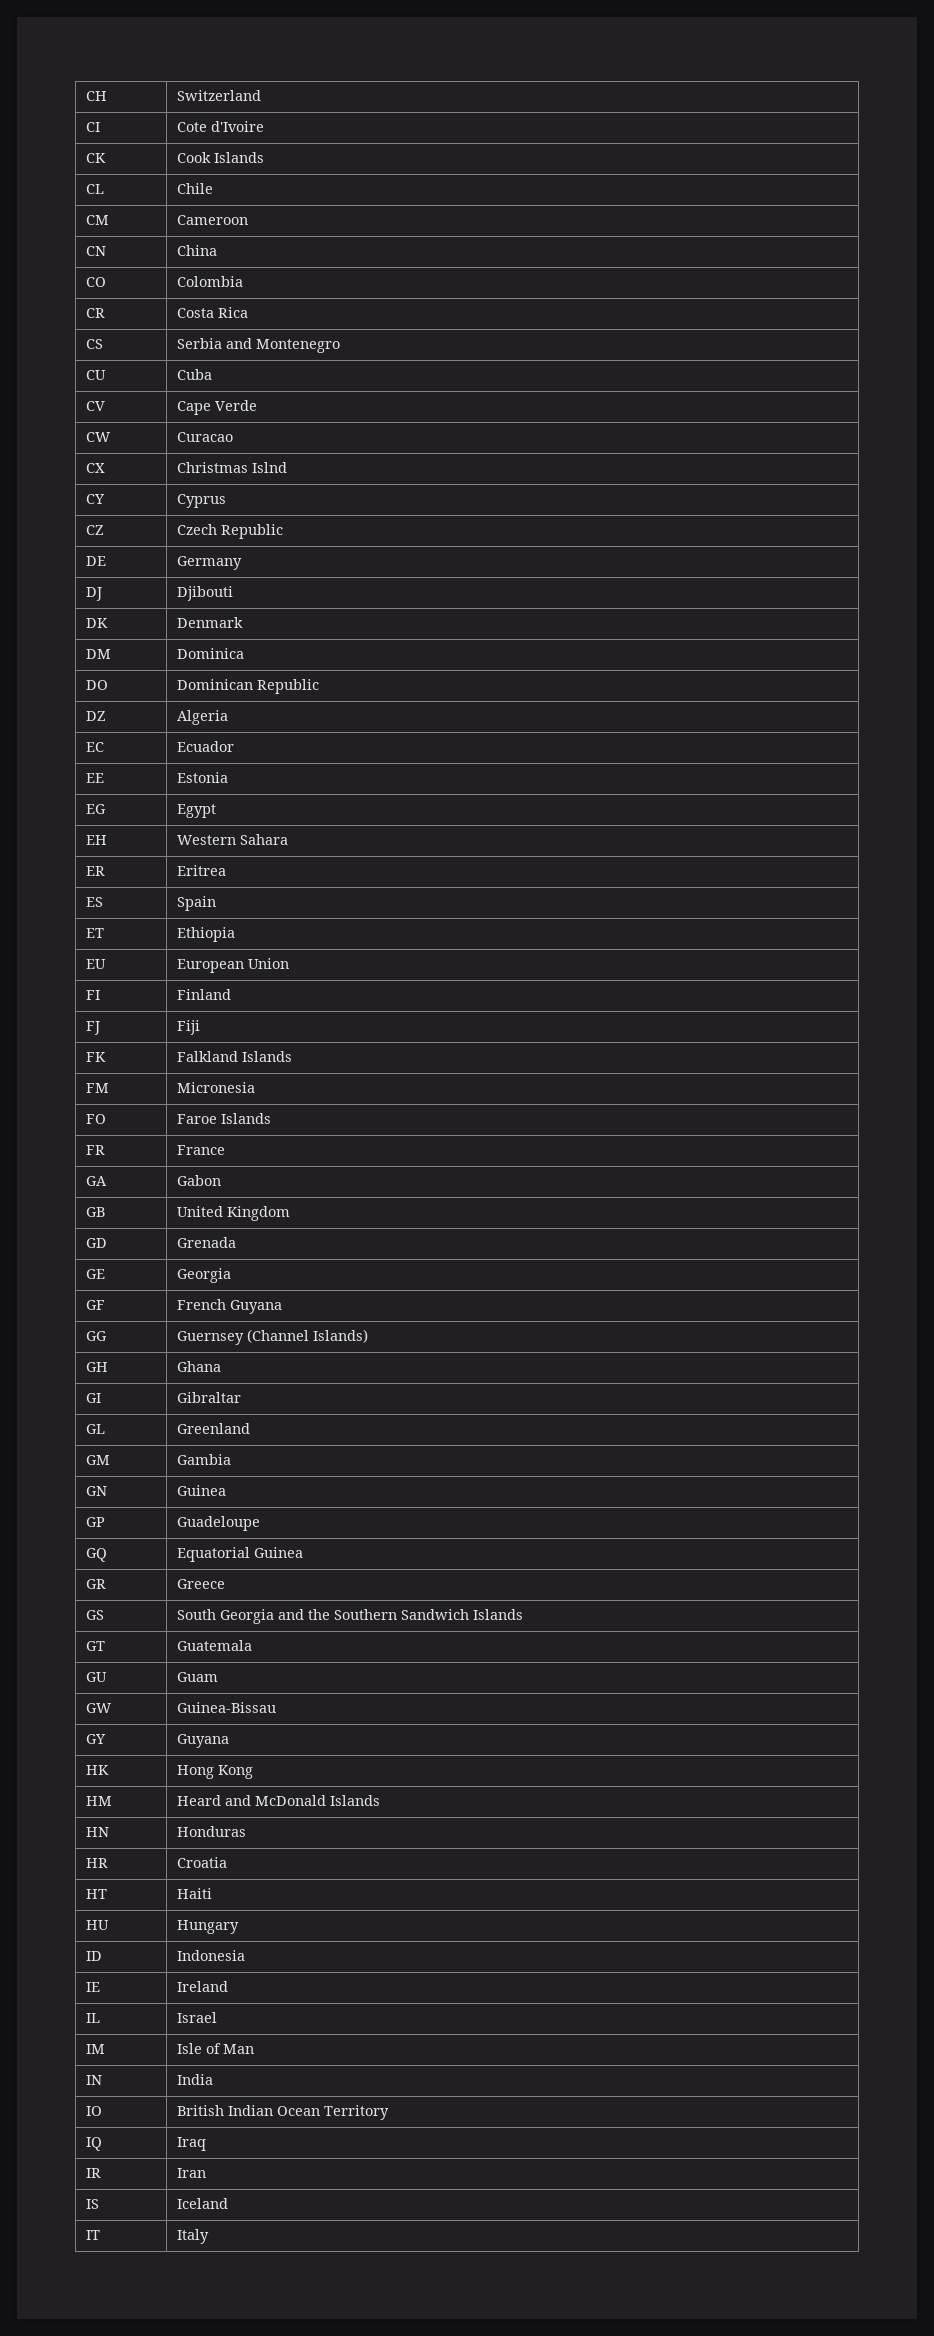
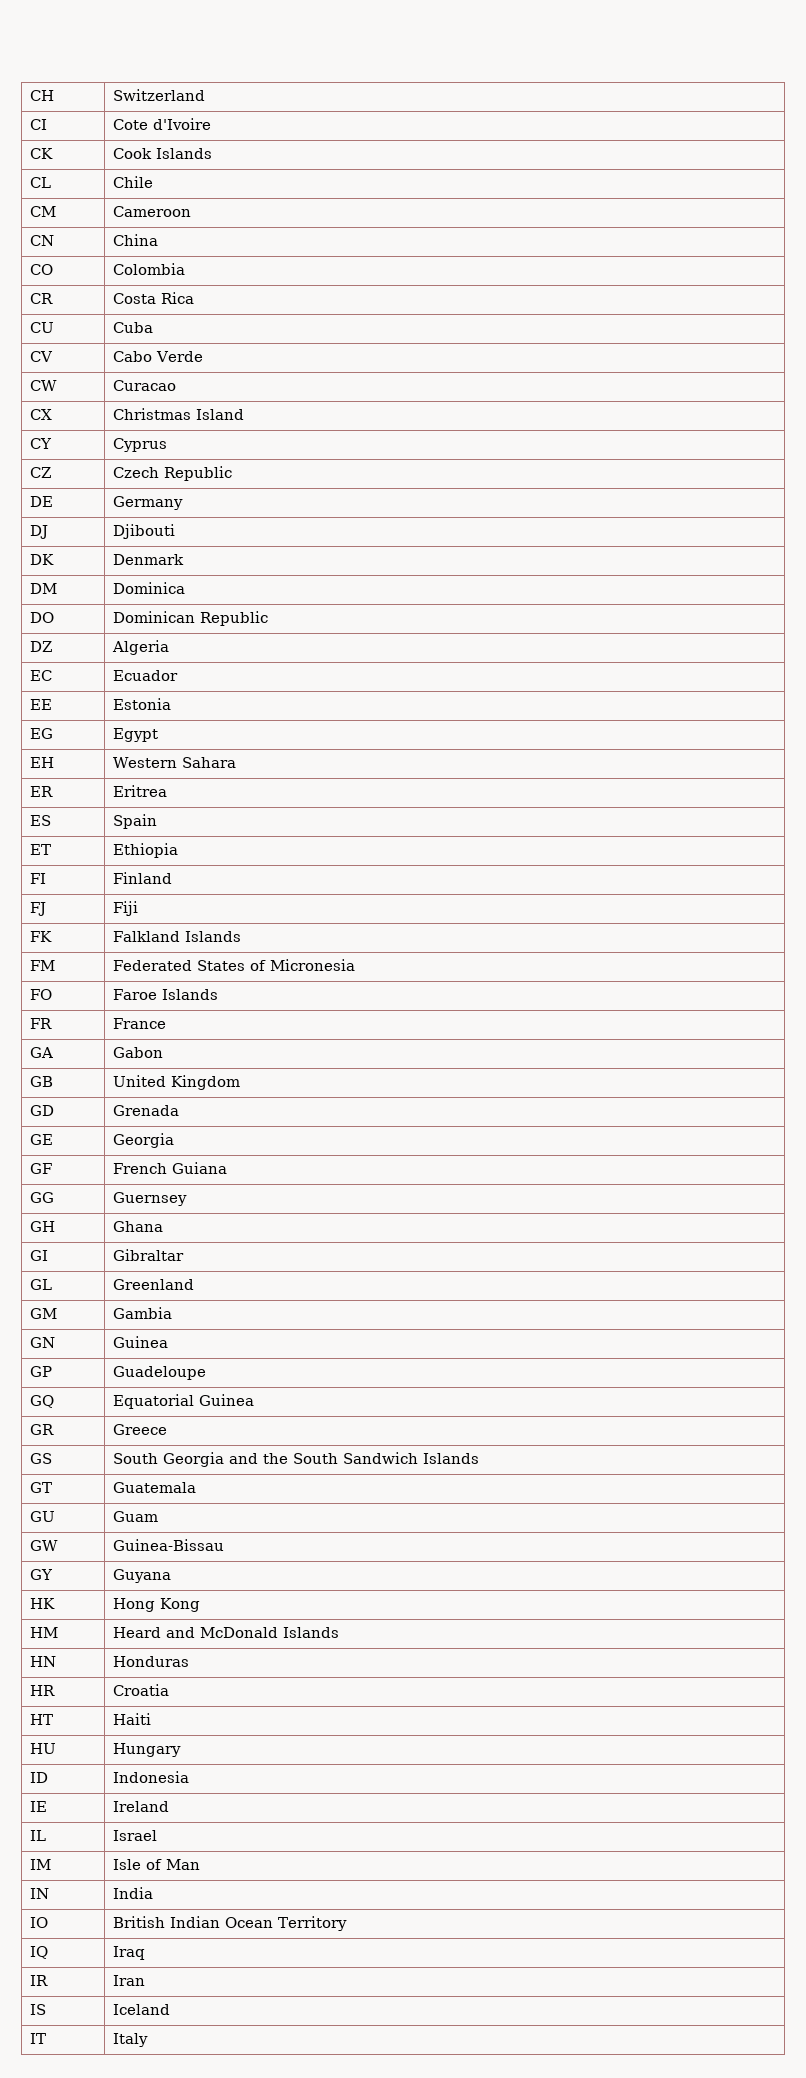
[86,339,104,349] [177,338,341,353] // CS | Serbia and Montenegro -> (195, 298) none
[177,401,212,415] Cape -> [113,351,153,362] Cabo
[252,462,288,473] Islnd -> [196,409,245,420] Island
[86,959,107,969] [177,958,290,973] // EU | European Union -> (179, 850) none
(110, 1088) none -> [113,960,267,971] Federated States of
[230,1300,283,1314] Guyana -> [172,1162,228,1174] Guiana
[247,1329,369,1343] (Channel Islands) -> (188, 1199) none
[334,1609,398,1620] Southern -> [293,1453,339,1464] South

